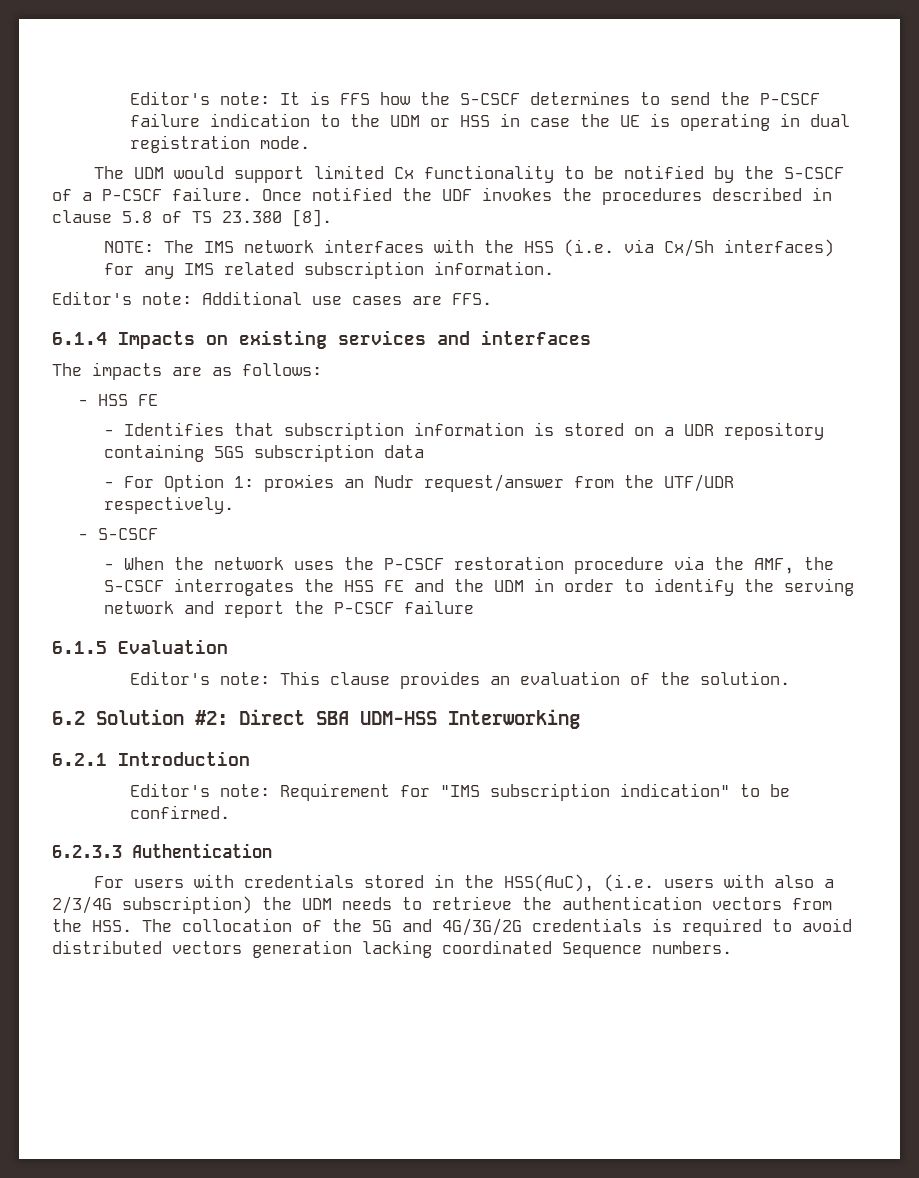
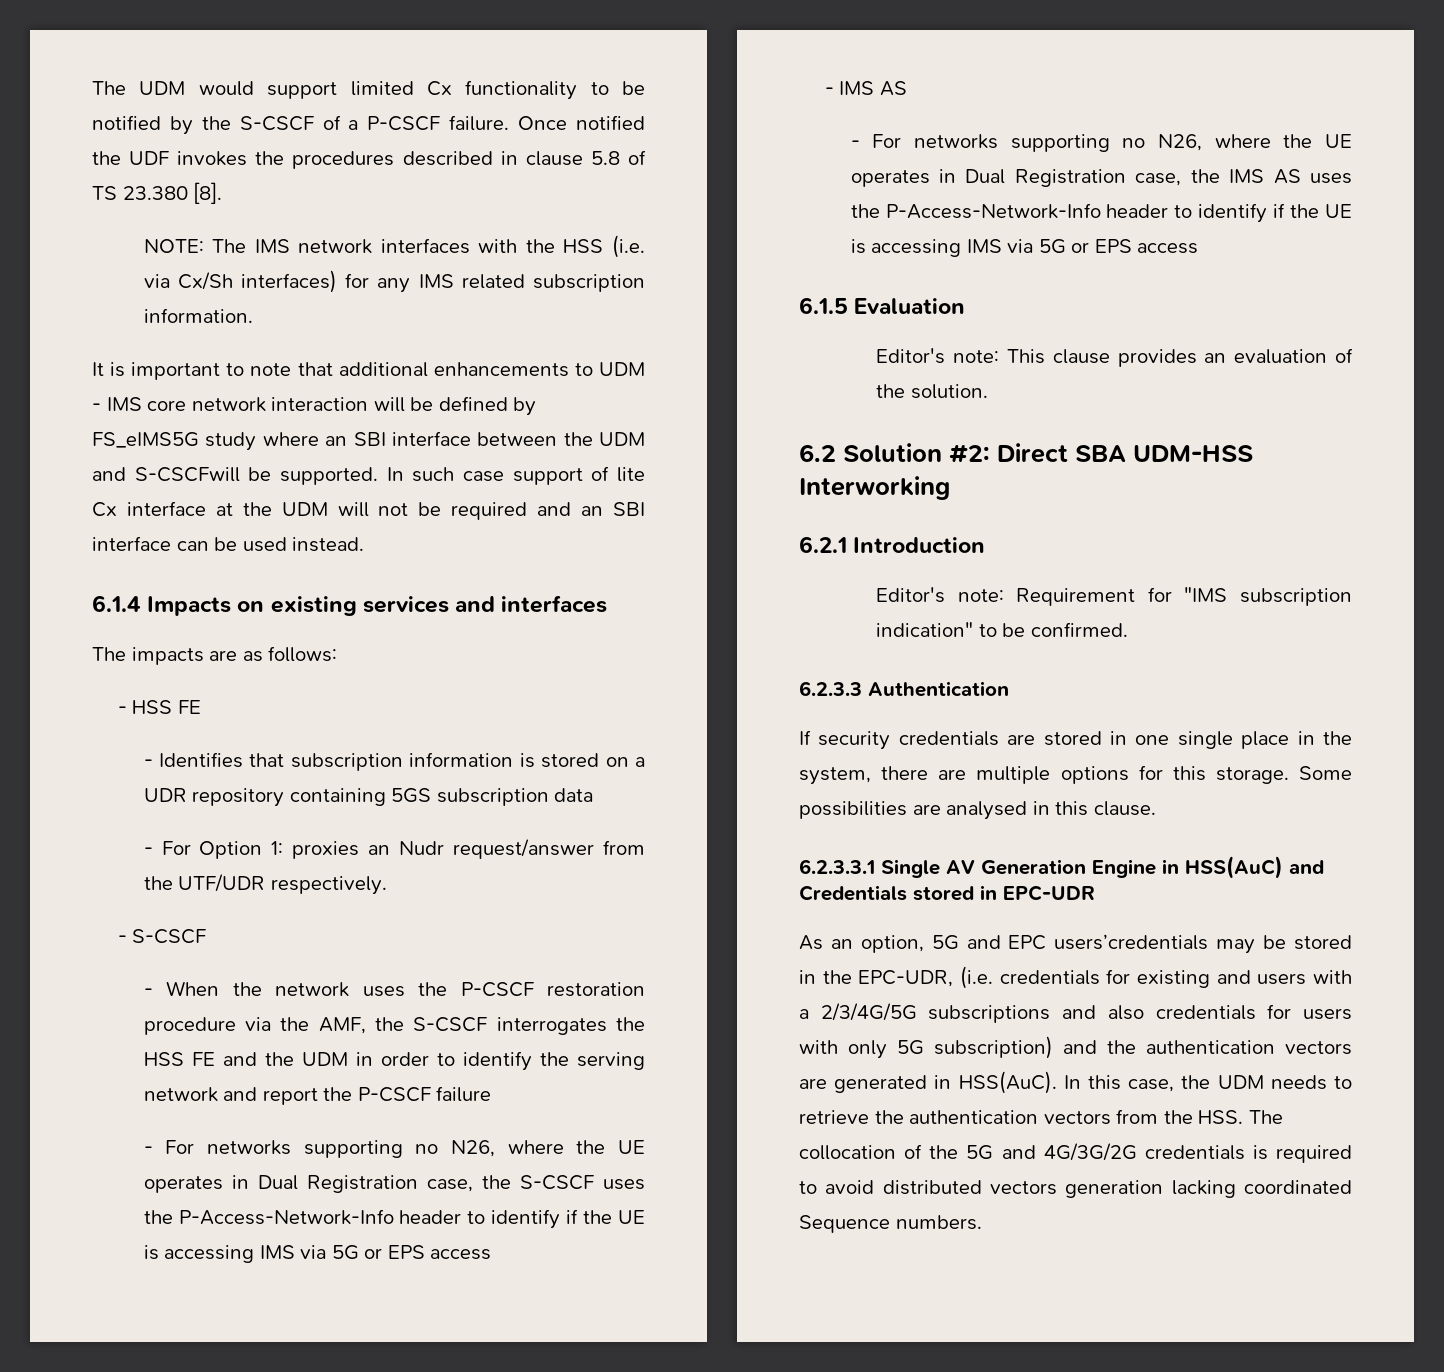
[129,91,820,105] [129,113,850,131] [129,135,310,153] Editor's note: It is FFS how the S-CSCF determines to send the P-CSCF failure indication to the UDM or HSS in case the UE is operating in dual registration mode. // -> (92, 88) none
[52,291,492,305] Editor's note: Additional use cases are FFS. -> [92,362,646,380] [92,396,537,416] [92,431,645,451] [92,466,646,485] [92,501,646,520] [92,536,365,552] It is important to note that additional enhancements to UDM - IMS core network interaction will be defined by FS_eIMS5G study where an SBI interface between the UDM and S-CSCFwill be supported. In such case support of lite Cx interface at the UDM will not be required and an SBI interface can be used instead.
(474, 607) none -> [143,1140,645,1158] [143,1175,645,1193] [143,1209,645,1229] [143,1245,492,1263] [824,81,907,96] [850,134,1352,152] [850,169,1352,187] [850,203,1352,223] [850,239,1199,257] // - For networks supporting no N26, where the UE operates in Dual Registration case, the S-CSCF uses the P-Access-Network-Info header to identify if the UE is accessing IMS via 5G or EPS access // - IMS AS // - For networks supporting no N26, where the UE operates in Dual Registration case, the IMS AS uses the P-Access-Network-Info header to identify if the UE is accessing IMS via 5G or EPS access
[93,874,834,892] [52,896,252,914] For users with credentials stored in the HSS(AuC), (i.e. users with also a 2/3/4G subscription) -> [799,730,1352,750] [799,765,1352,785] [799,801,1156,820] [799,856,1324,879] [799,885,1095,901] [799,934,1352,954] [799,966,1352,989] [799,1003,1352,1023] [799,1036,1352,1059] [799,1071,1175,1094] If security credentials are stored in one single place in the system, there are multiple options for this storage. Some possibilities are analysed in this clause. // 6.2.3.3.1 Single AV Generation Engine in HSS(AuC) and Credentials stored in EPC-UDR // As an option, 5G and EPC users’credentials may be stored in the EPC-UDR, (i.e. credentials for existing and users with a 2/3/4G/5G subscriptions and also credentials for users with only 5G subscription) and the authentication vectors are generated in HSS(AuC). In this case,

